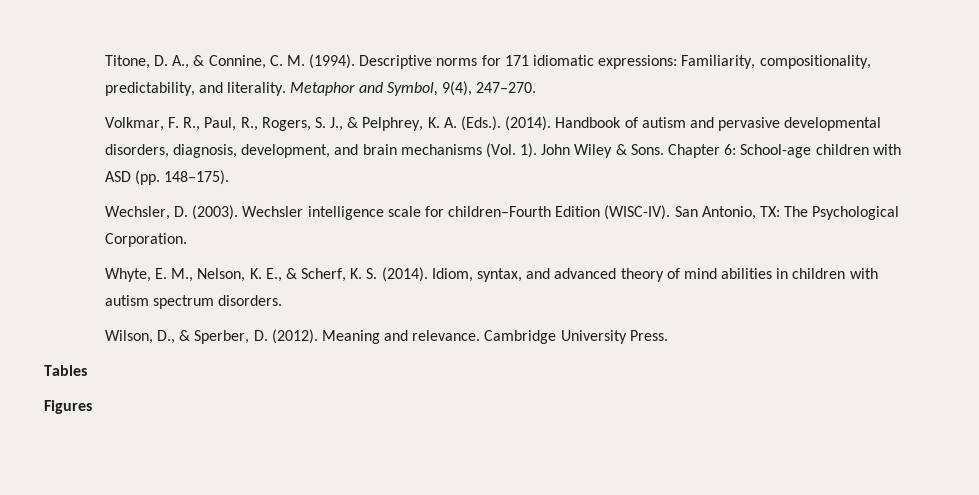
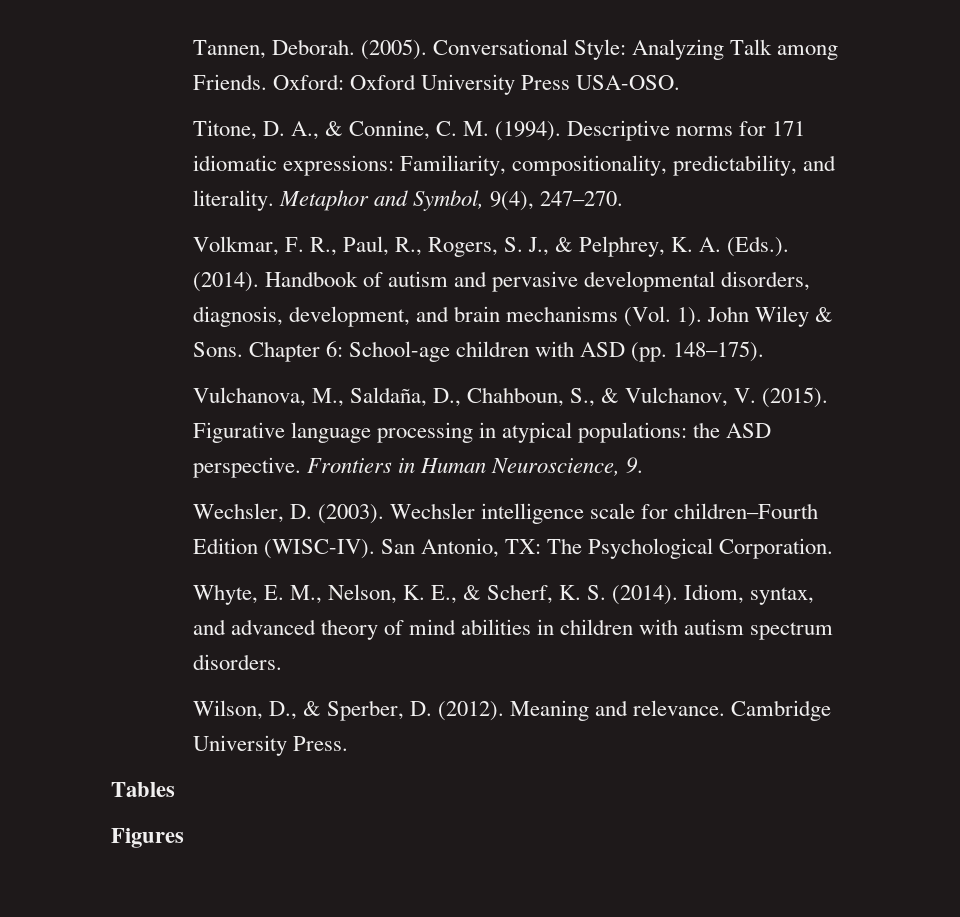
(104, 62) none -> [192,39,839,60] [192,74,680,95] Tannen, Deborah. (2005). Conversational Style: Analyzing Talk among Friends. Oxford: Oxford University Press USA-OSO. //
(230, 177) none -> [192,387,829,408] [192,422,772,443] [192,457,643,478] // Vulchanova, M., Saldaña, D., Chahboun, S., & Vulchanov, V. (2015). Figurative language processing in atypical populations: the ASD perspective. Frontiers in Human Neuroscience, 9.

